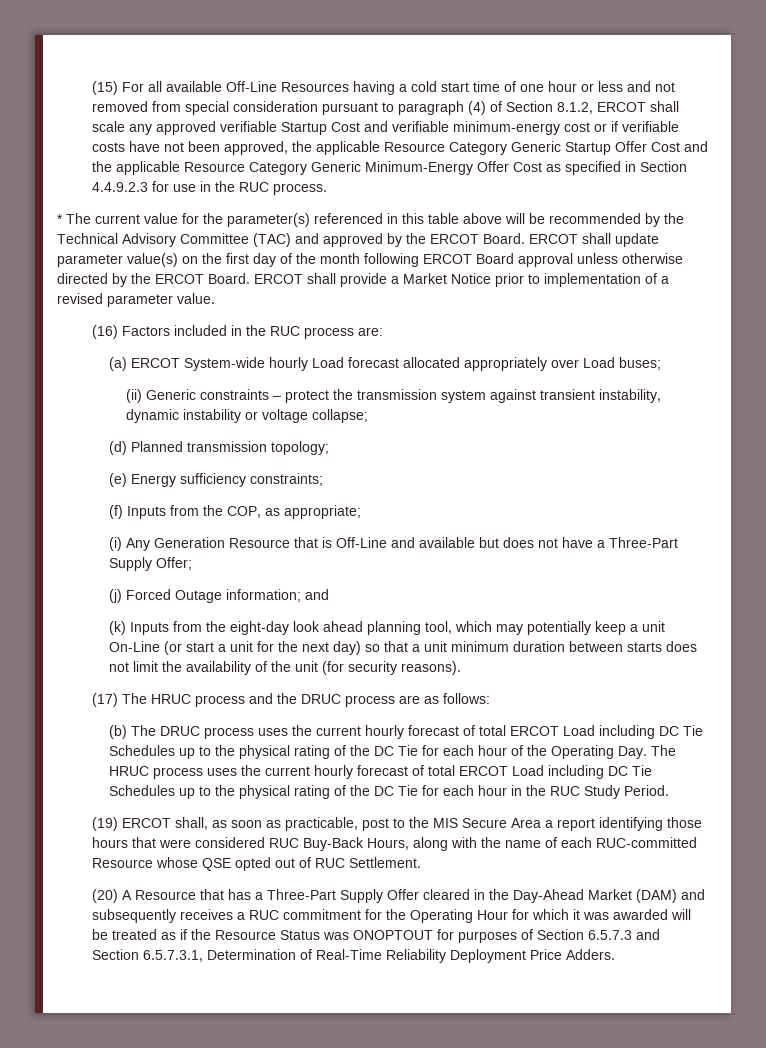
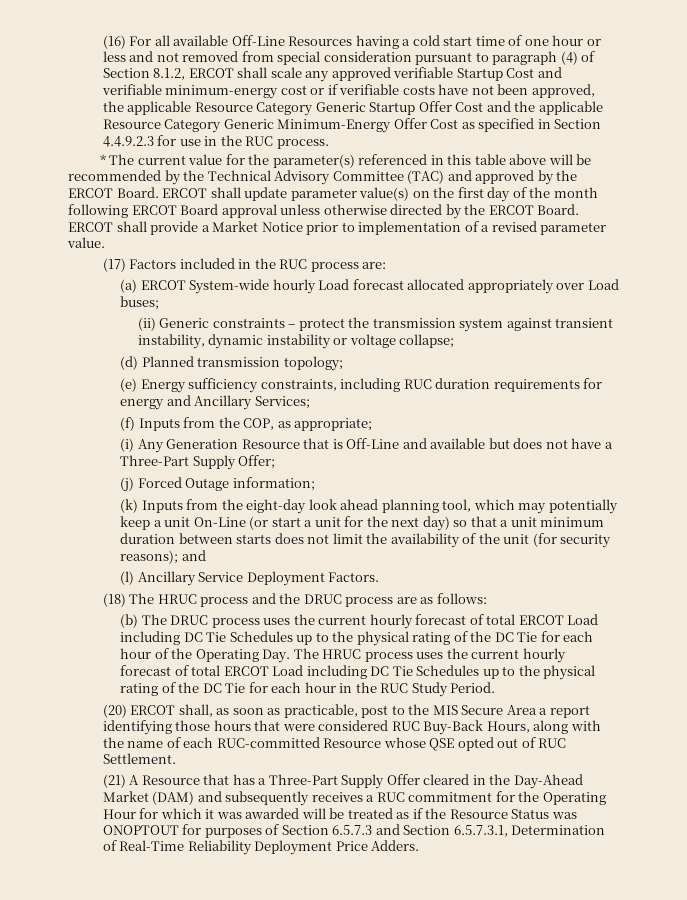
[91,81,118,95] (15) -> [102,35,126,49] (16)
[91,325,118,339] (16) -> [102,258,126,272] (17)
[249,473,323,486] constraints; -> [260,378,603,392] [120,395,310,410] constraints, including RUC duration requirements for energy and Ancillary Services;
[304,589,329,600] and -> (315, 484) none
[400,661,461,675] [91,693,118,707] reasons). // (17) -> [120,550,206,564] [120,571,380,586] [102,593,126,607] reasons); and // (l) Ancillary Service Deployment Factors. // (18)
[91,817,118,831] (19) -> [102,704,127,718] (20)
[91,889,118,903] (20) -> [102,774,126,788] (21)

